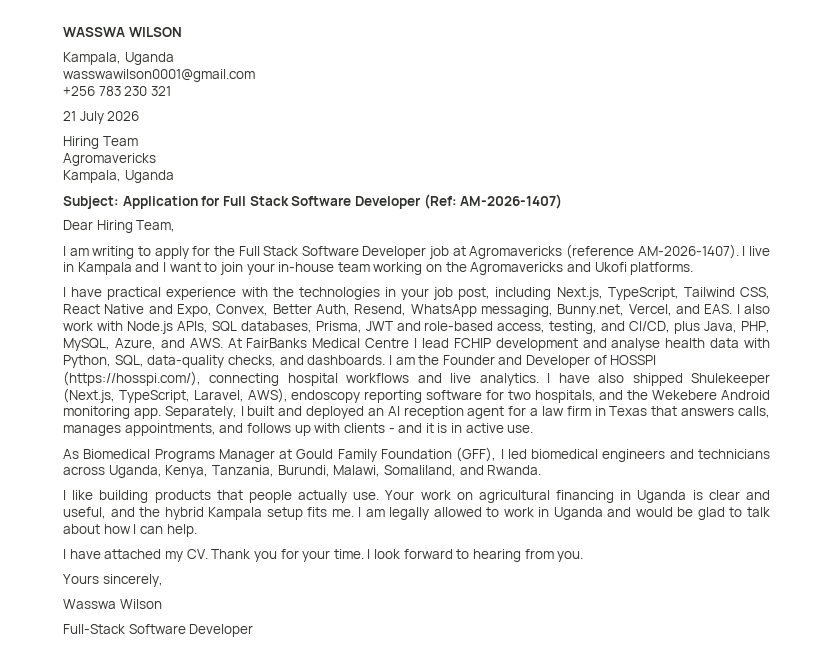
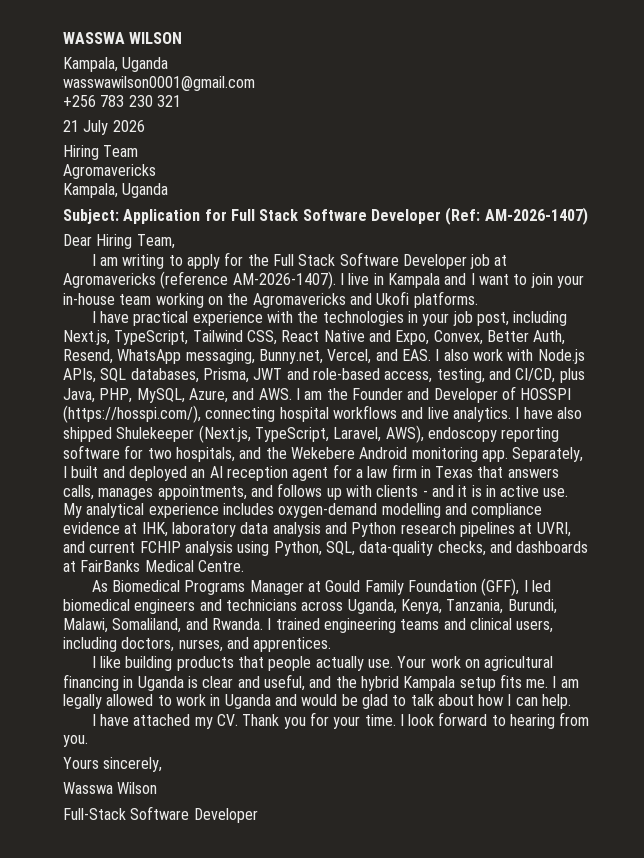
[227,338,770,351] [63,355,386,368] At FairBanks Medical Centre I lead FCHIP development and analyse health data with Python, SQL, data-quality checks, and dashboards. -> (292, 394) none
(534, 429) none -> [63,503,543,518] [63,522,571,537] [63,541,589,556] [63,560,244,572] My analytical experience includes oxygen-demand modelling and compliance evidence at IHK, laboratory data analysis and Python research pipelines at UVRI, and current FCHIP analysis using Python, SQL, data-quality checks, and dashboards at FairBanks Medical Centre.
(542, 470) none -> [267,618,554,633] [63,637,332,652] I trained engineering teams and clinical users, including doctors, nurses, and apprentices.

